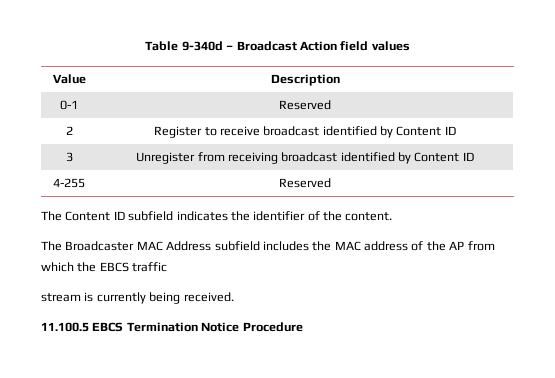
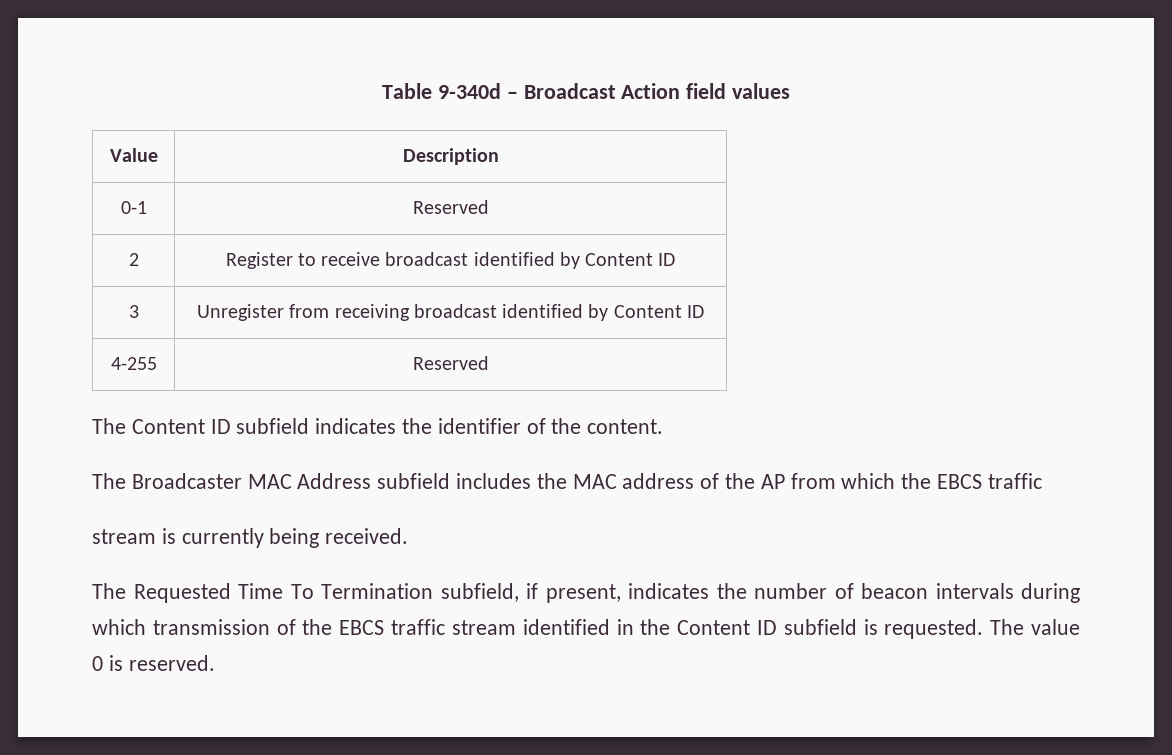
[41,322,303,332] 11.100.5 EBCS Termination Notice Procedure -> [92,583,1080,603] [92,619,1080,639] [92,655,215,671] The Requested Time To Termination subfield, if present, indicates the number of beacon intervals during which transmission of the EBCS traffic stream identified in the Content ID subfield is requested. The value 0 is reserved.

